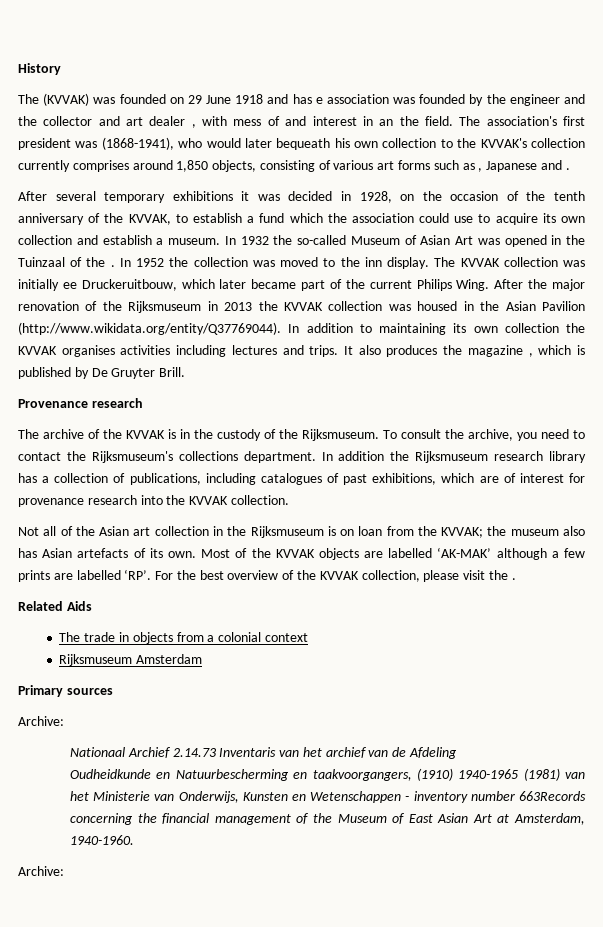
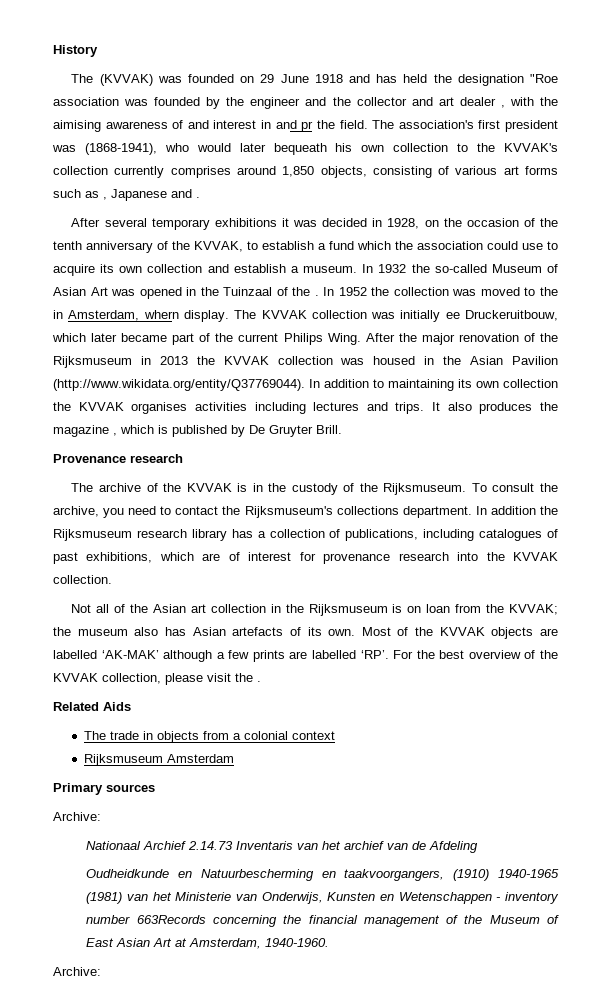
[315,97,323,104] e -> [403,74,558,86] held the designation "Roe
[233,119,262,126] mess -> [539,97,558,106] [53,120,168,132] the aimising awareness
[379,119,394,126] an -> [275,120,314,132] and pr
[364,257,382,267] inn -> [53,310,179,321] in Amsterdam, whern

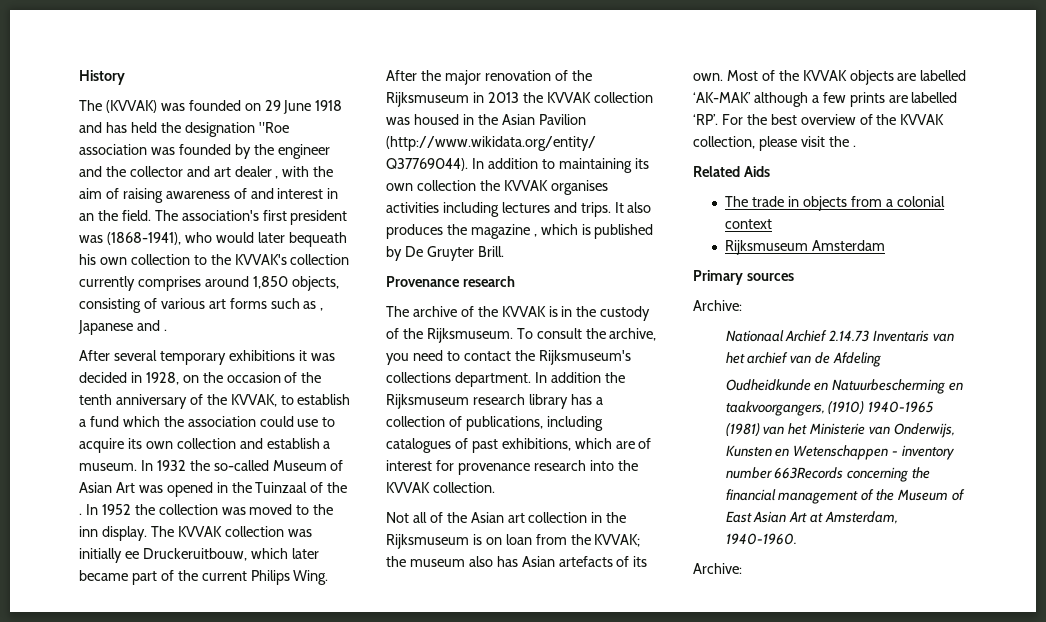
[53,120,101,132] aimising -> [79,188,163,203] aim of raising
[275,120,314,132] and pr -> [79,213,94,221] an
[53,310,179,321] in Amsterdam, whern -> [79,526,98,537] inn

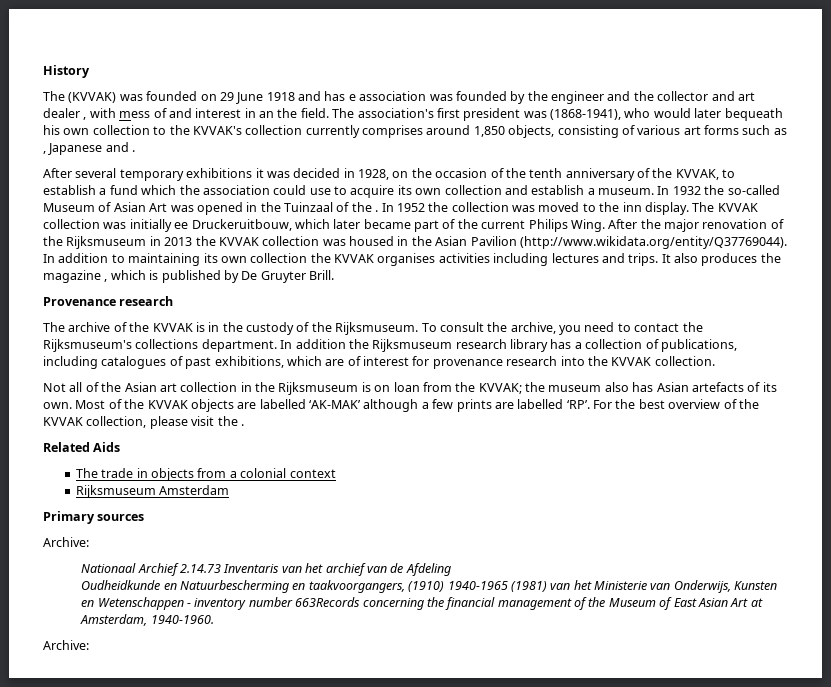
[130,122,289,137] held the designation "Roe -> [348,94,356,101] e
[313,166,334,177] [79,188,230,203] the aim of raising awareness -> [119,111,151,118] mess

